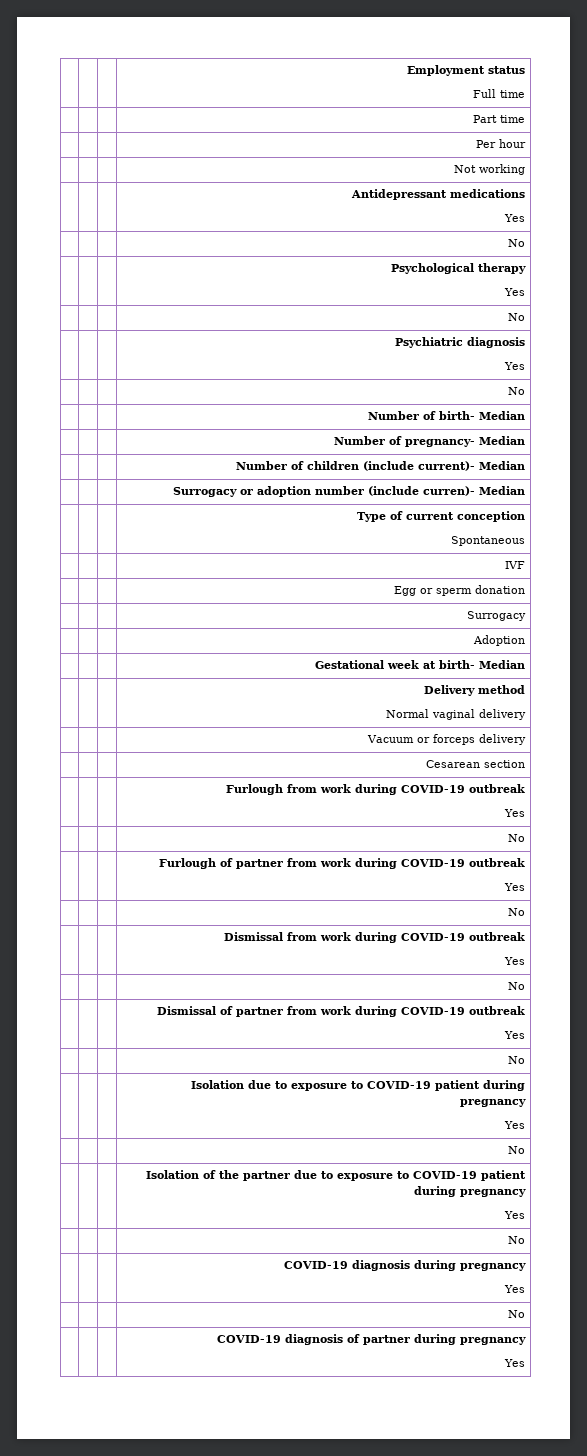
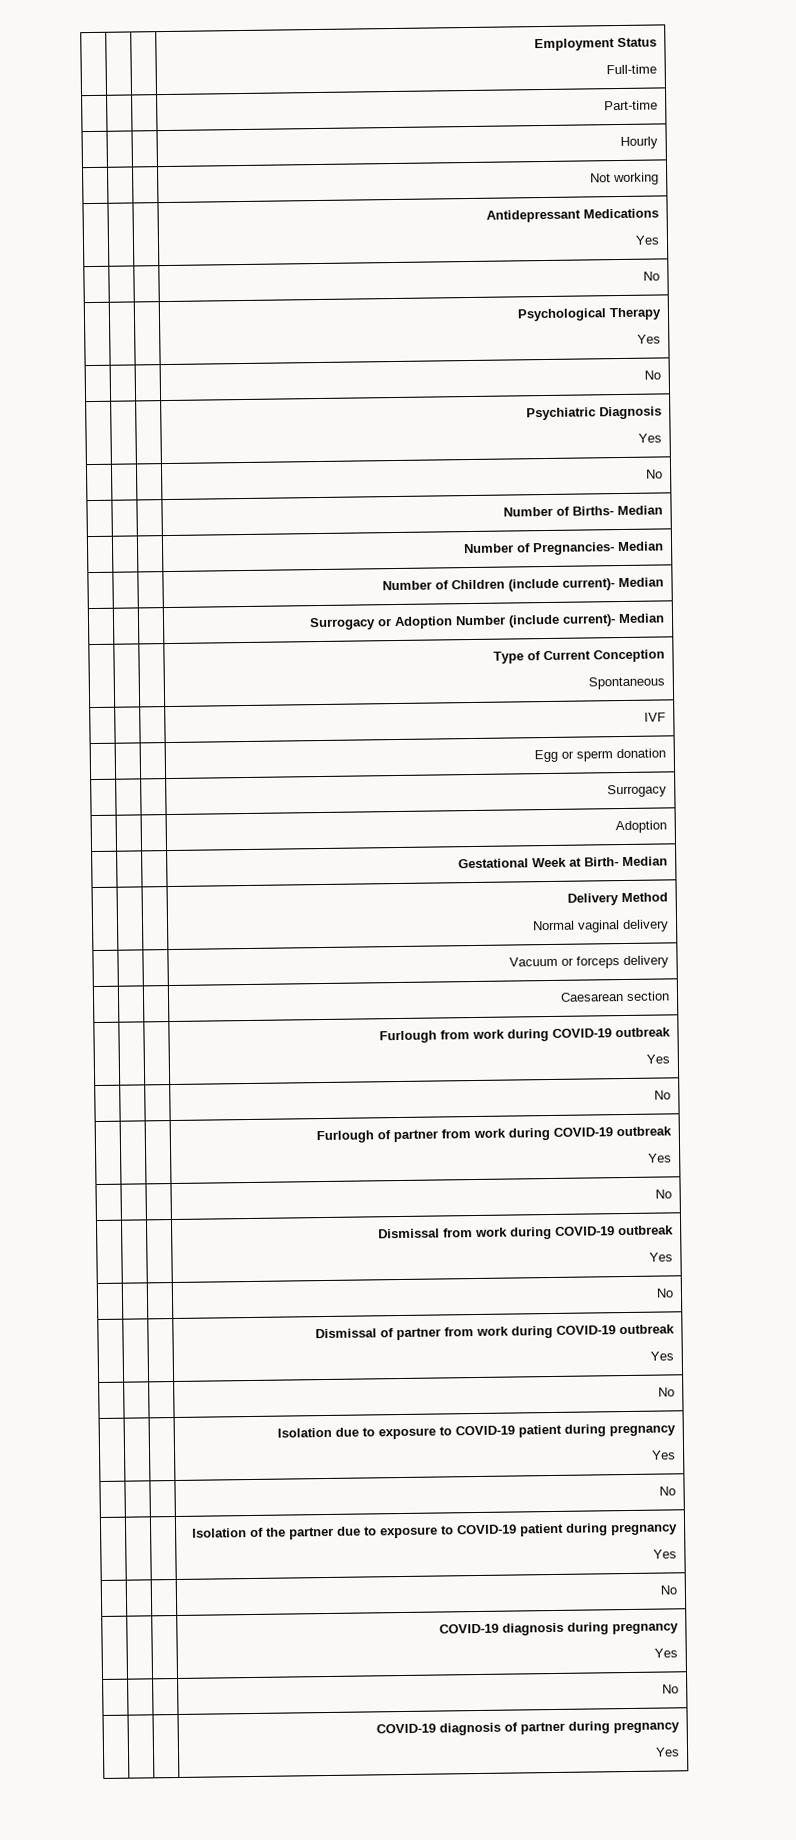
[487,66,525,74] [472,89,525,98] [472,115,525,123] [475,139,526,148] status // Full time // | | | Part time // | | | Per hour -> [616,37,657,48] [605,64,657,75] [603,100,658,111] [619,136,658,149] Status // Full-time // | | | Part-time // | | | Hourly
[449,189,525,198] medications -> [582,208,659,219] Medications
[477,263,526,274] therapy -> [608,307,662,321] Therapy
[466,337,525,348] diagnosis -> [598,406,662,420] Diagnosis
[438,411,525,420] [333,436,525,447] [235,461,359,470] birth- Median // | | | Number of pregnancy- Median // | | | Number of children -> [571,505,663,516] [463,541,664,556] [381,579,505,591] Births- Median // | | | Number of Pregnancies- Median // | | | Number of Children
[256,486,475,497] adoption number (include curren)- -> [393,614,616,630] Adoption Number (include current)-
[405,511,525,522] current conception -> [542,649,665,663] Current Conception
[386,660,475,669] week at birth- -> [531,857,619,868] Week at Birth-
[477,685,525,694] method -> [620,892,668,903] Method
[425,760,480,768] Cesarean -> [559,992,624,1002] Caesarean

